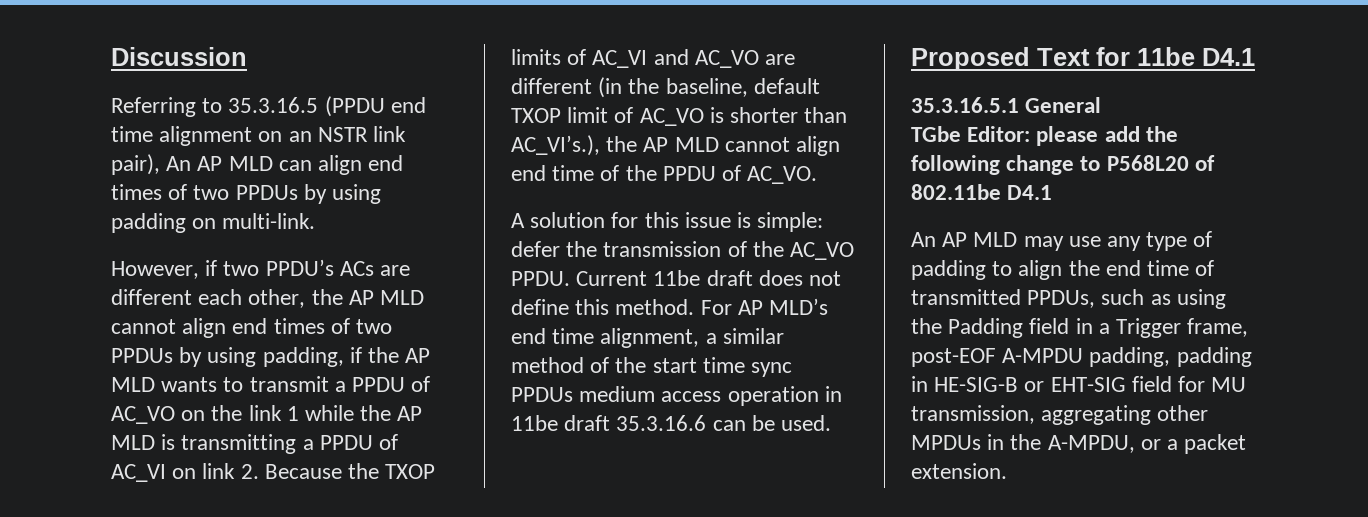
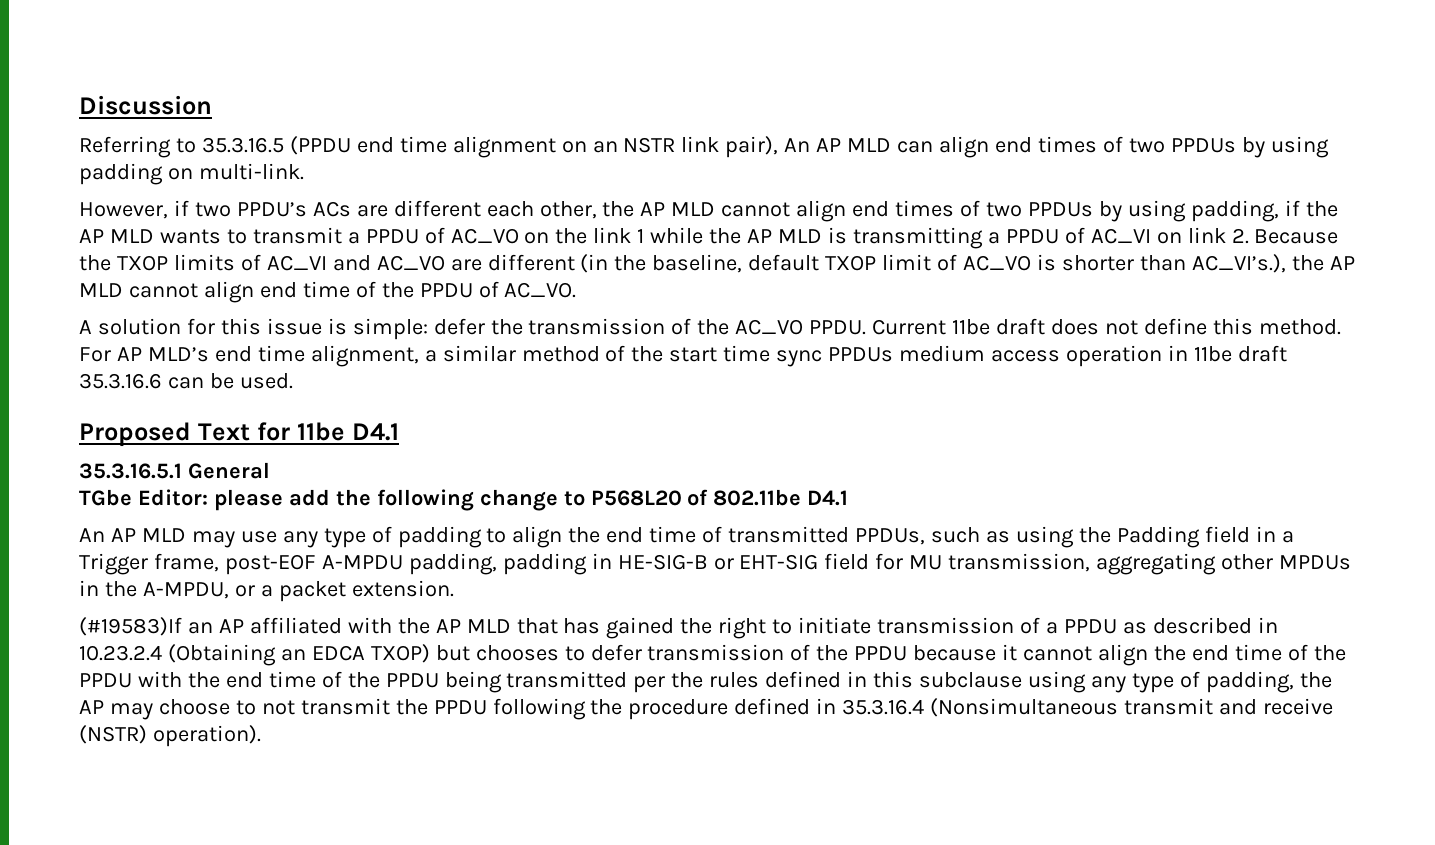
(1007, 471) none -> [79,617,1278,639] [79,644,1346,666] [79,671,1332,693] [79,698,1333,720] [79,725,261,747] // (#19583)If an AP affiliated with the AP MLD that has gained the right to initiate transmission of a PPDU as described in 10.23.2.4 (Obtaining an EDCA TXOP) but chooses to defer transmission of the PPDU because it cannot align the end time of the PPDU with the end time of the PPDU being transmitted per the rules defined in this subclause using any type of padding, the AP may choose to not transmit the PPDU following the procedure defined in 35.3.16.4 (Nonsimultaneous transmit and receive (NSTR) operation).

